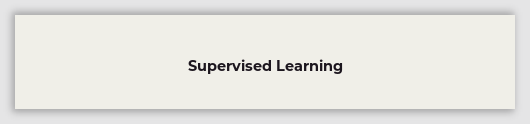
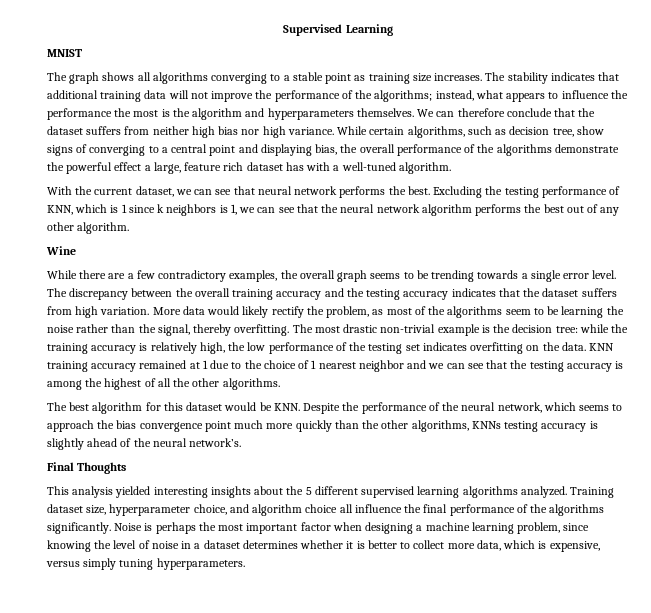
(343, 66) none -> [47,49,82,57] [47,72,620,84] [47,90,628,102] [47,108,596,120] [47,126,604,138] [47,144,619,156] [47,162,451,174] [47,186,621,198] [47,204,620,216] [47,222,130,234] [46,246,76,255] [47,270,617,282] [47,288,617,300] [47,306,624,318] [47,324,629,336] [47,342,615,354] [47,360,624,372] [47,378,280,390] [47,402,623,414] [47,420,598,432] [47,438,242,450] [47,462,127,474] [47,486,615,498] [47,504,605,516] [47,522,590,534] [47,540,600,552] [46,558,245,570] // MNIST // The graph shows all algorithms converging to a stable point as training size increases. The stability indicates that additional training data will not improve the performance of the algorithms; instead, what appears to influence the performance the most is the algorithm and hyperparameters themselves. We can therefore conclude that the dataset suffers from neither high bias nor high variance. While certain algorithms, such as decision tree, show signs of converging to a central point and displaying bias, the overall performance of the algorithms demonstrate the powerful effect a large, feature rich dataset has with a well-tuned algorithm. // With the current dataset, we can see that neural network performs the best. Excluding the testing performance of KNN, which is 1 since k neighbors is 1, we can see that the neural network algorithm performs the best out of any other algorithm. // Wine // While there are a few contradictory examples, the overall graph seems to be trending towards a single error level. The discrepancy between the overall training accuracy and the testing accuracy indicates that the dataset suffers from high variation. More data would likely rectify the problem, as most of the algorithms seem to be learning the noise rather than the signal, thereby overfitting. The most drastic non-trivial example is the decision tree: while the training accuracy is relatively high, the low performance of the testing set indicates overfitting on the data. KNN training accuracy remained at 1 due to the choice of 1 nearest neighbor and we can see that the testing accuracy is among the highest of all the other algorithms. // The best algorithm for this dataset would be KNN. Despite the performance of the neural network, which seems to approach the bias convergence point much more quickly than the other algorithms, KNNs testing accuracy is slightly ahead of the neural network’s. // Final Thoughts // This analysis yielded interesting insights about the 5 different supervised learning algorithms analyzed. Training dataset size, hyperparameter choice, and algorithm choice all influence the final performance of the algorithms significantly. Noise is perhaps the most important factor when designing a machine learning problem, since knowing the level of noise in a dataset determines whether it is better to collect more data, which is expensive, versus simply tuning hyperparameters.

